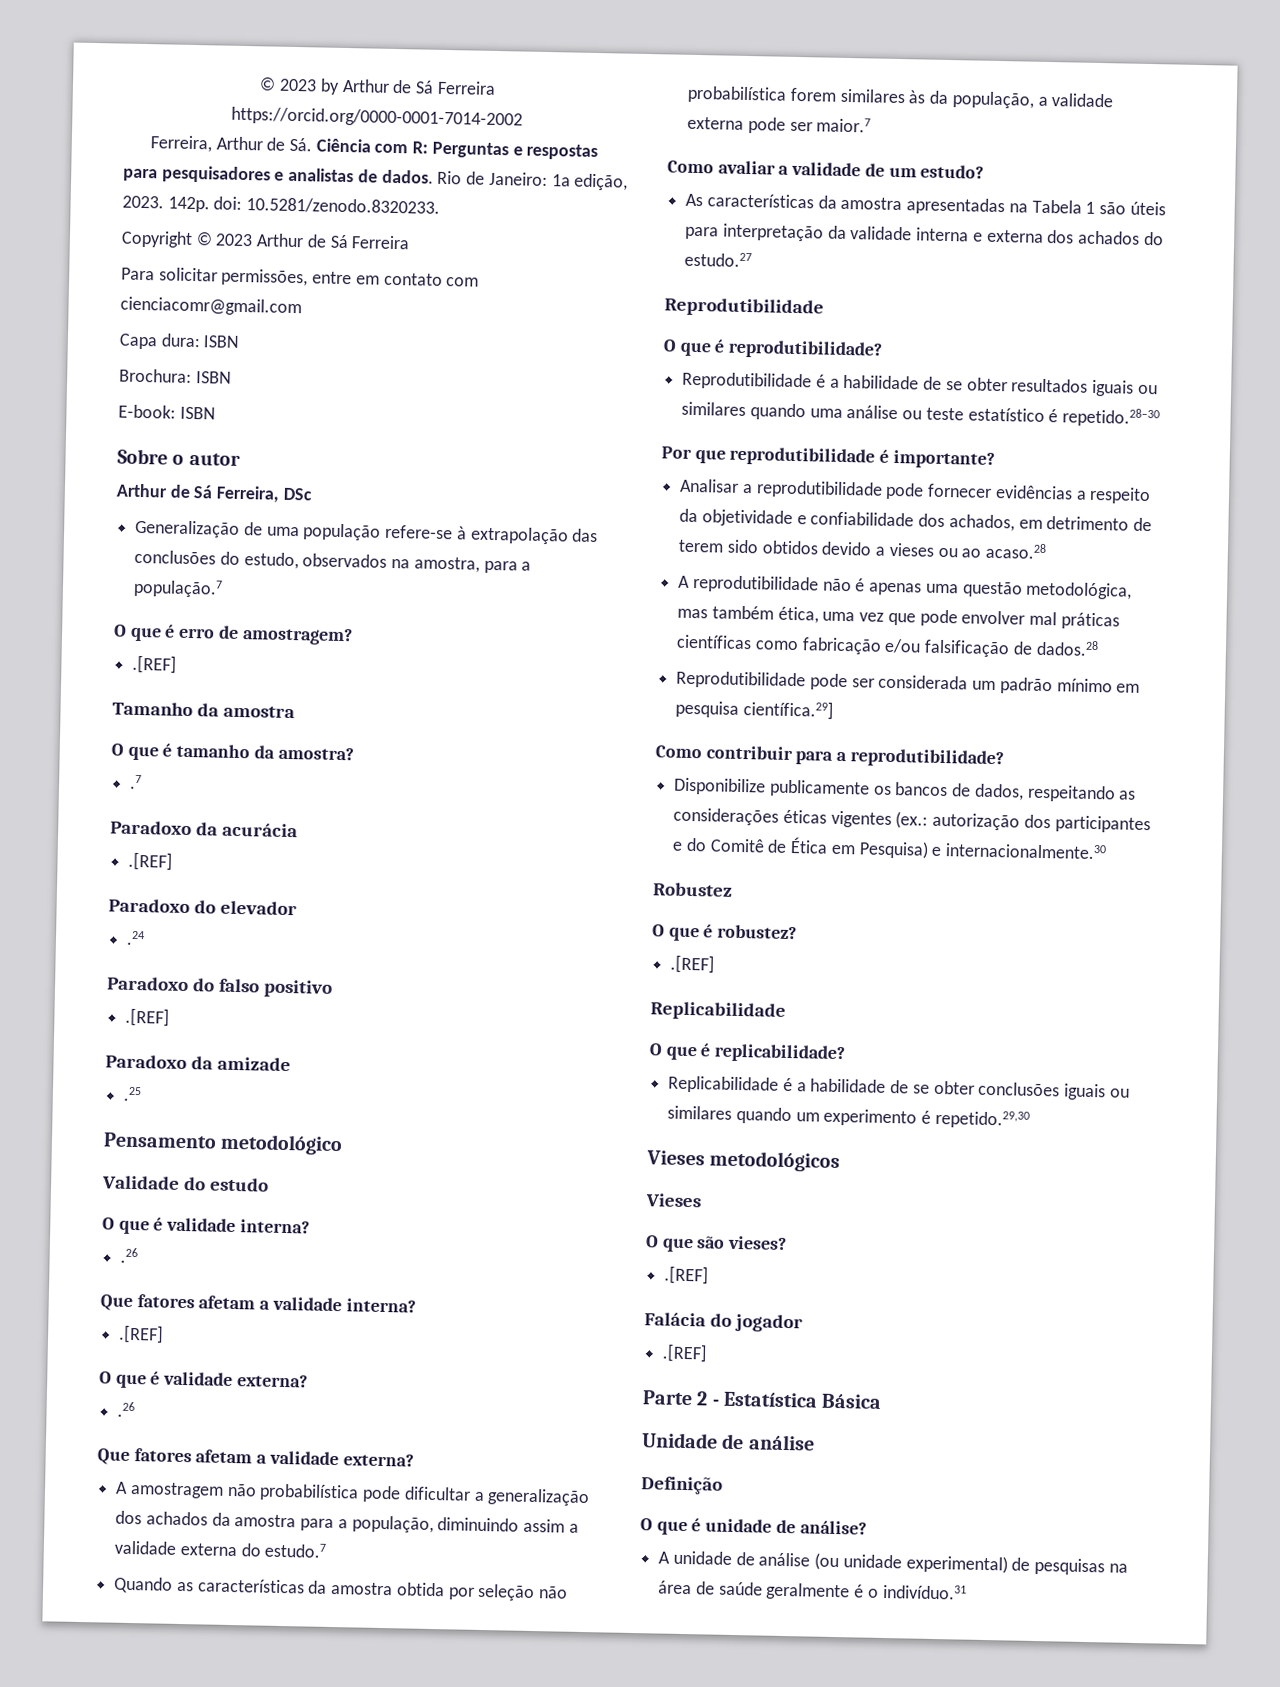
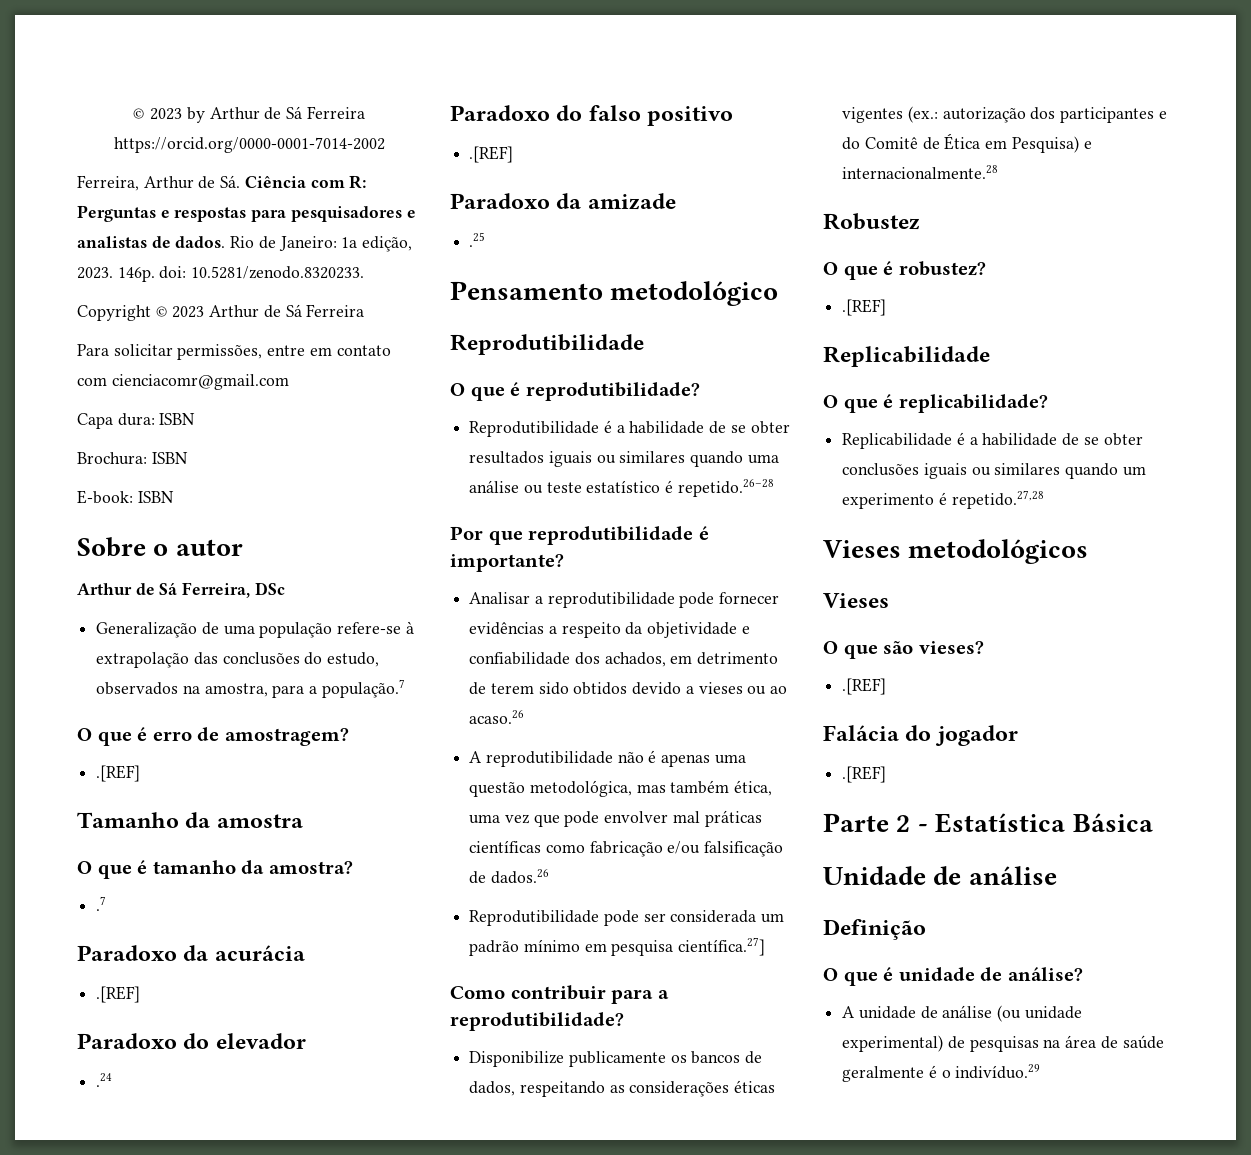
[167,196,210,213] 142p. -> [117,267,155,282] 146p.
[102,1175,269,1192] [102,1217,310,1235] [120,1247,139,1264] [100,1294,416,1313] [118,1324,165,1344] [99,1371,308,1389] [117,1401,136,1418] [97,1448,414,1467] [115,1481,591,1507] [115,1510,579,1534] [114,1540,328,1558] [113,1576,569,1602] [687,85,1114,109] [687,116,872,134] [667,160,985,179] [685,193,1166,216] [685,223,1164,246] [684,251,753,268] // Validade do estudo // O que é validade interna? // .26 // Que fatores afetam a validade interna? // .[REF] // O que é validade externa? // .26 // Que fatores afetam a validade externa? // A amostragem não probabilística pode dificultar a generalização dos achados da amostra para a população, diminuindo assim a validade externa do estudo.7 // Quando as características da amostra obtida por seleção não probabilística forem similares às da população, a validade externa pode ser maior.7 // Como avaliar a validade de um estudo? // As características da amostra apresentadas na Tabela 1 são úteis para interpretação da validade interna e externa dos achados do estudo.27 -> (779, 293) none
[1062,407,1161,428] repetido.28–30 -> [677,479,774,497] repetido.26–28
[985,542,1048,560] acaso.28 -> [469,710,525,724] acaso.26
[1035,639,1099,657] dados.28 -> [490,869,549,884] dados.26
[742,700,834,720] científica.29] -> [678,937,766,956] científica.27]
[945,842,1108,860] internacionalmente.30 -> [842,165,999,179] internacionalmente.28
[934,1109,1030,1129] repetido.29,30 -> [951,490,1044,509] repetido.27,28
[882,1583,967,1600] indivíduo.31 -> [955,1064,1041,1079] indivíduo.29

